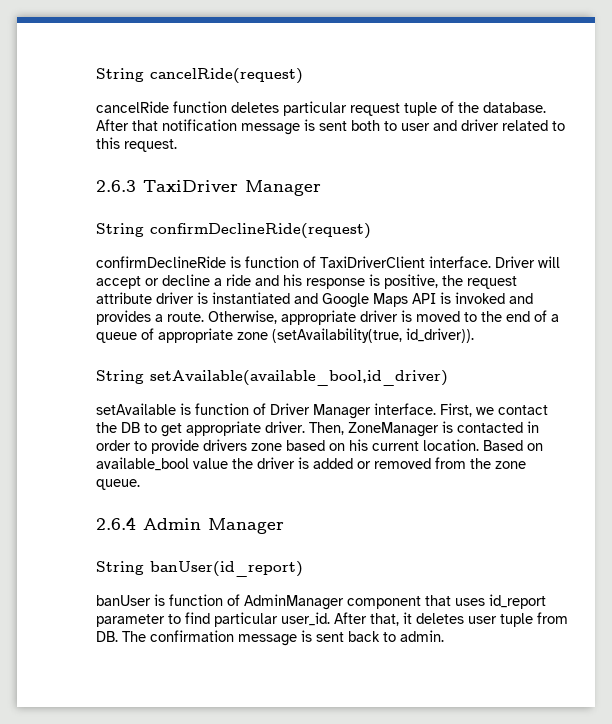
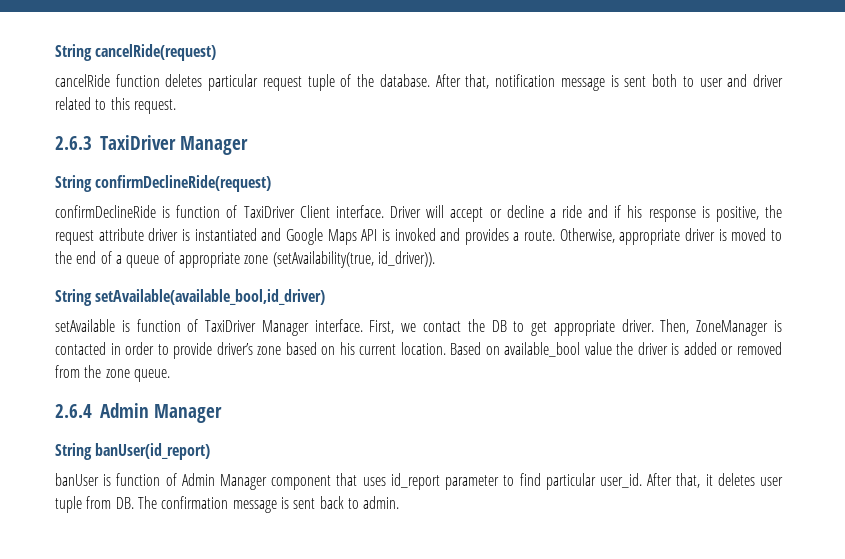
[132,120,158,131] that -> [465,74,490,89] that,
[320,256,425,268] TaxiDriverClient -> [243,205,330,218] TaxiDriver Client
(279, 280) none -> [614,205,622,218] if
[270,403,310,415] Driver -> [205,320,257,332] TaxiDriver
[203,439,247,451] drivers -> [216,342,253,355] driver’s
[244,594,344,610] AdminManager -> [181,473,268,490] Admin Manager

